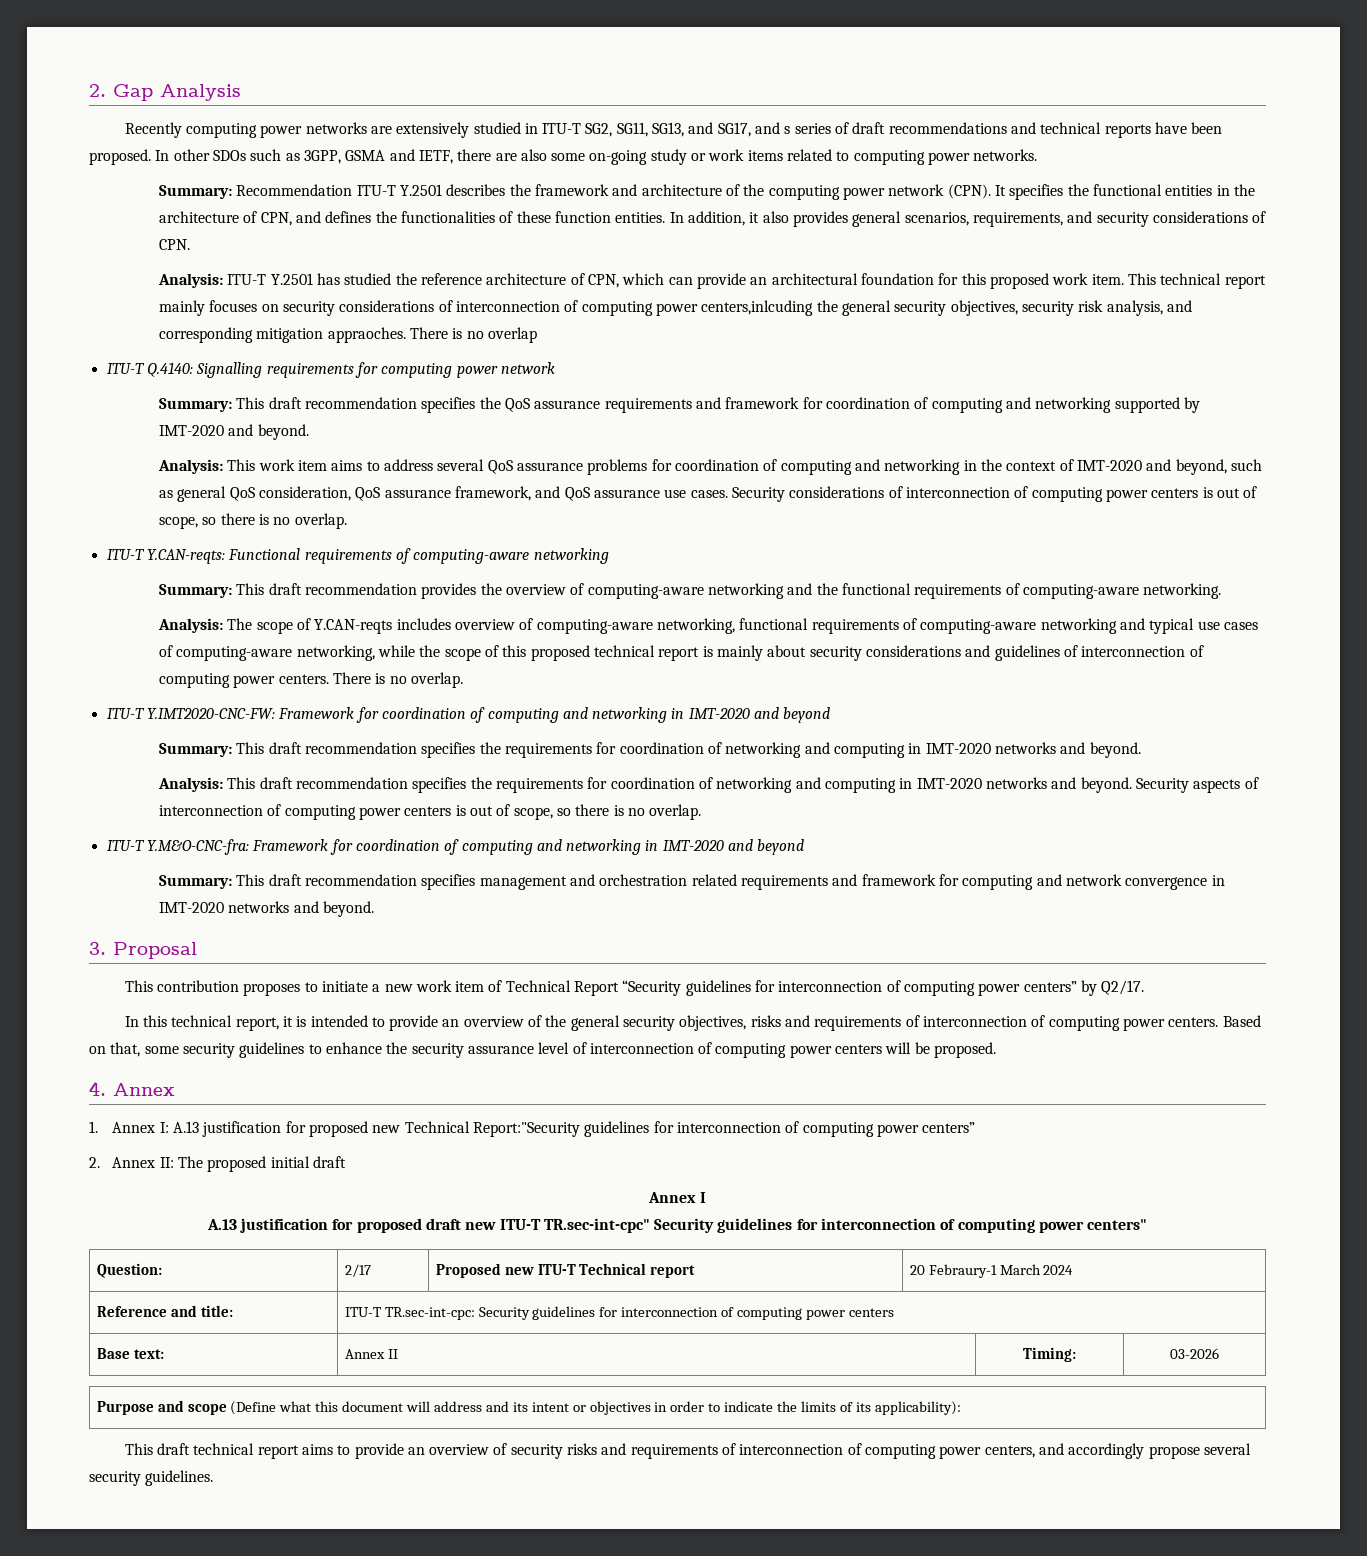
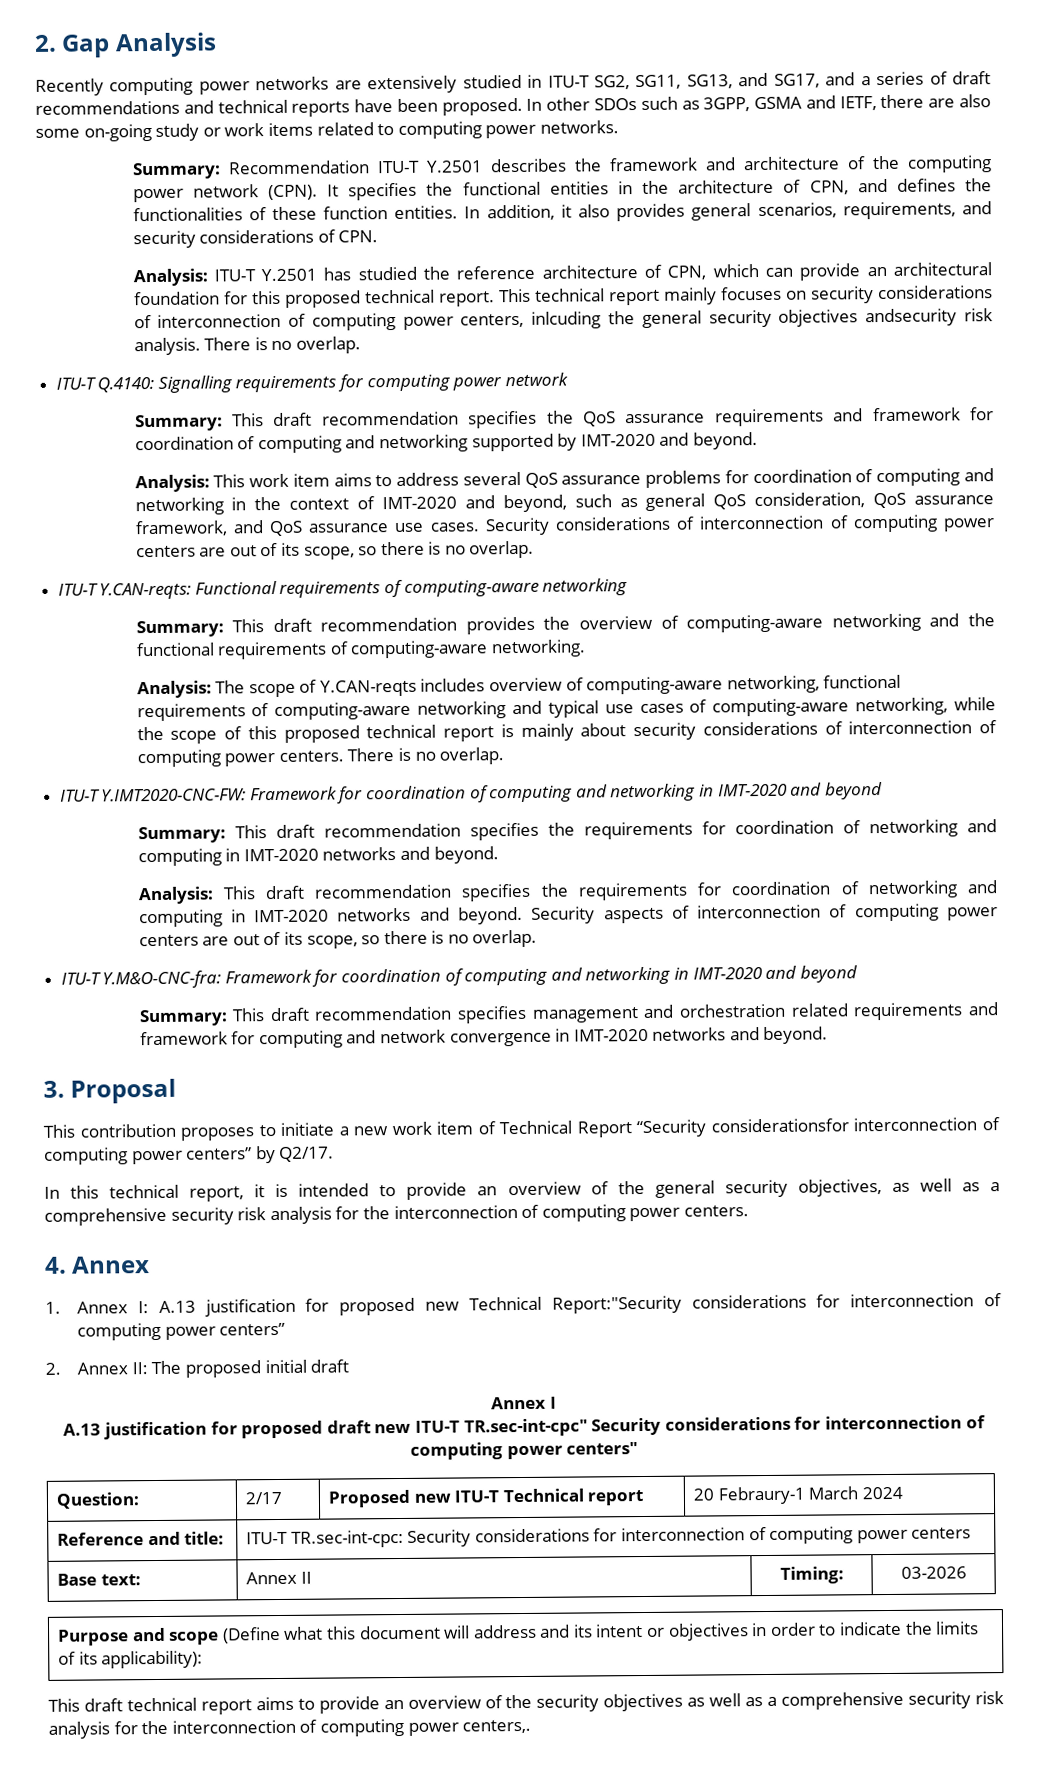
[784,126,791,134] s -> [860,76,871,86] a
[1052,273,1124,285] work item. -> [364,289,495,307] technical report.
[701,300,1192,316] [159,327,538,343] centers,inlcuding the general security objectives, security risk analysis, and corresponding mitigation appraoches. There is no overlap -> [460,308,993,329] [133,336,361,356] centers, inlcuding the general security objectives andsecurity risk analysis. There is no overlap.
[1202,486,1258,498] is out of -> [199,542,300,557] are out of its
[965,645,1060,661] and guidelines -> (818, 728) none
[455,804,511,816] is out of -> [202,931,303,946] are out of its
[685,980,776,996] guidelines for -> [710,1118,849,1133] considerationsfor
[750,1015,1261,1031] [89,1042,997,1058] risks and requirements of interconnection of computing power centers. Based on that, some security guidelines to enhance the security assurance level of interconnection of computing power centers will be proposed. -> [891,1178,1001,1192] [44,1204,749,1226] as well as a comprehensive security risk analysis for the interconnection of computing power centers.
[584,1121,650,1137] guidelines -> [691,1294,807,1309] considerations
[717,1218,793,1233] guidelines -> [664,1416,791,1431] considerations
[532,1306,596,1320] guidelines -> [474,1528,590,1543] considerations
[510,1443,1251,1459] [89,1470,214,1486] security risks and requirements of interconnection of computing power centers, and accordingly propose several security guidelines. -> [505,1691,1004,1712] [48,1718,532,1739] the security objectives as well as a comprehensive security risk analysis for the interconnection of computing power centers,.

